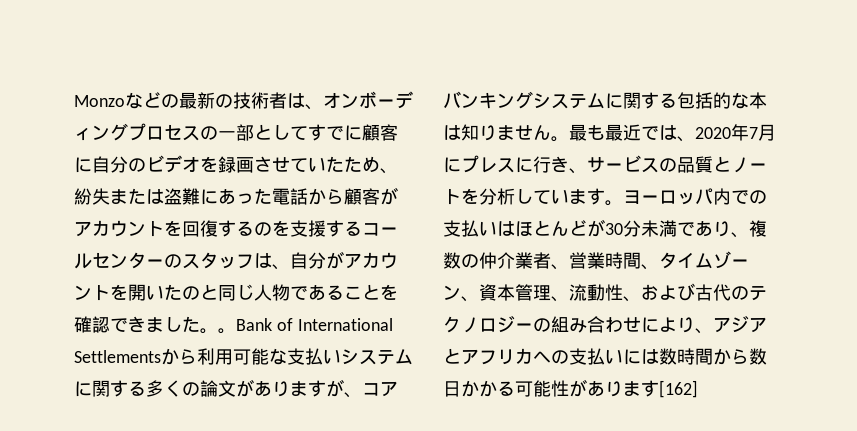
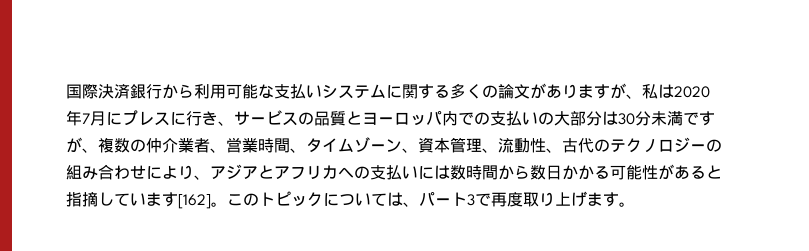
[74,91,413,110] [74,123,398,141] [74,155,398,174] [74,187,398,205] [74,220,398,237] [74,251,398,270] [74,284,398,301] [74,316,393,334] [74,350,161,363] Monzoなどの最新の技術者は、オンボーディングプロセスの一部としてすでに顧客に自分のビデオを録画させていたため、紛失または盗難にあった電話から顧客がアカウントを回復するのを支援するコールセンターのスタッフは、自分がアカウントを開いたのと同じ人物であることを確認できました。。Bank of International Settlements -> [66,84,162,99] 国際決済銀行
[362,381,398,397] [443,91,767,109] [443,124,695,142] コアバンキングシステムに関する包括的な本は知りません。最も最近では、 -> [642,84,674,99] 私は
[731,157,767,173] [443,188,623,206] ノートを分析しています。 -> (362, 118) none
[497,219,605,237] はほとんどが -> [538,111,618,126] の大部分は
[695,221,731,237] あり -> [699,111,715,126] [66,137,82,153] すが
[641,283,695,301] および -> (562, 150) none
[605,380,698,398] ります[162] -> [690,165,722,179] [66,191,635,209] ると指摘しています[162]。このトピックについては、パート3で再度取り上げます。

